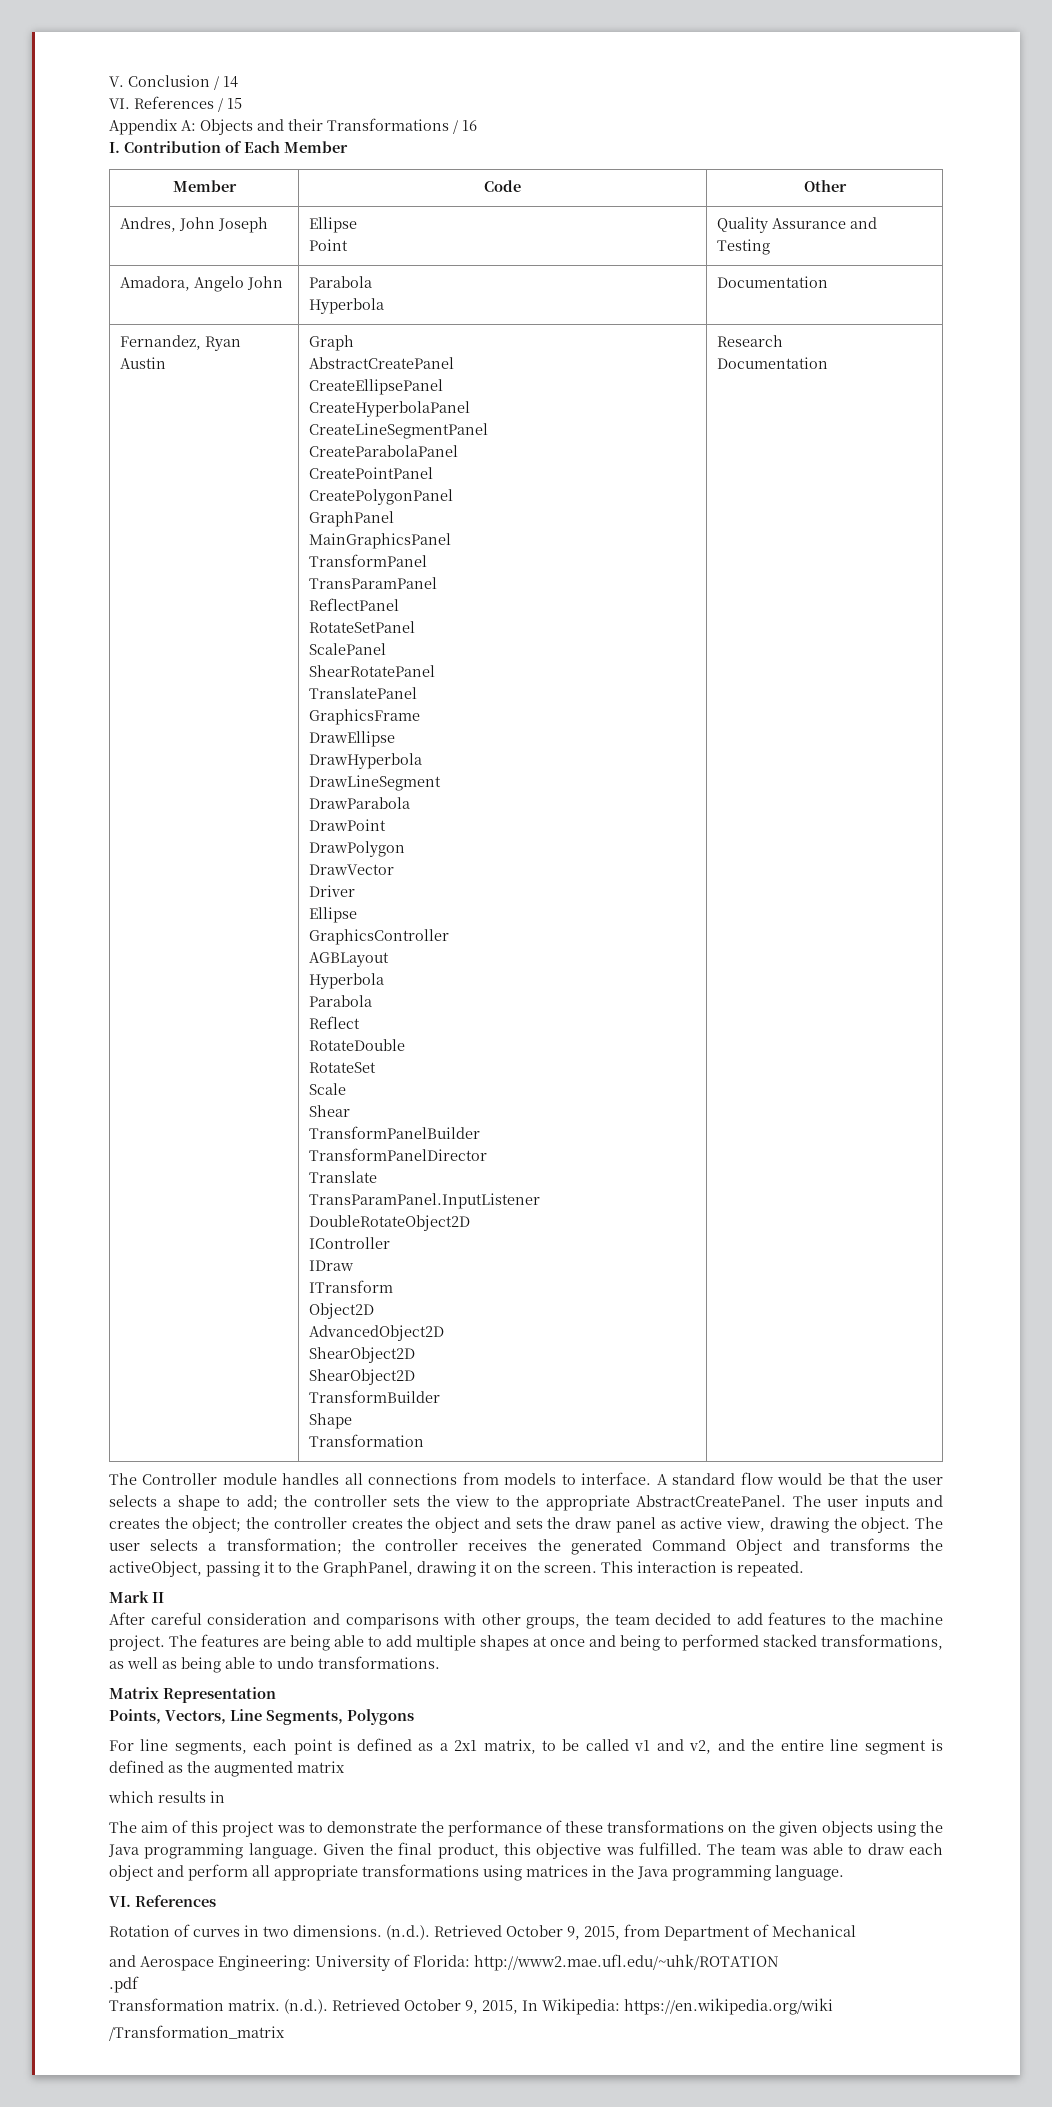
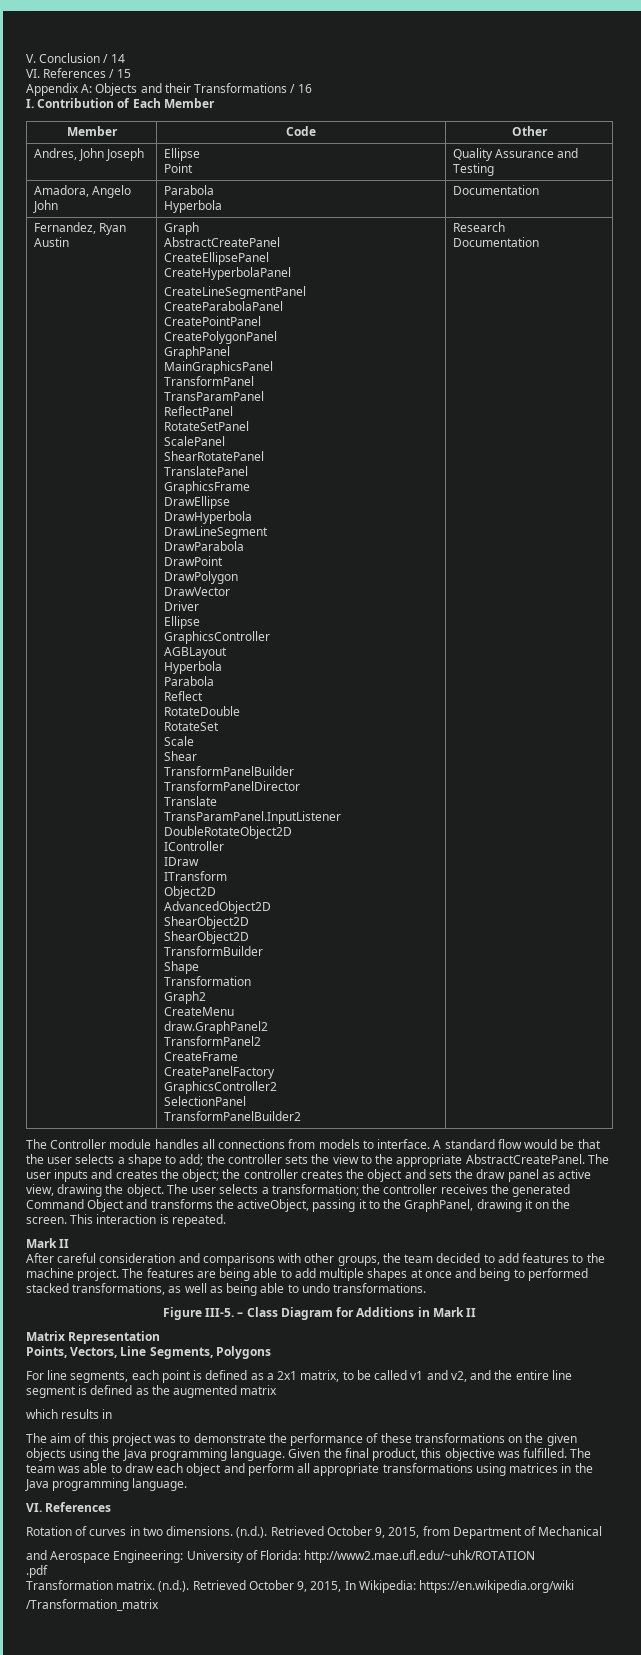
(424, 1440) none -> [163,991,206,1004] [163,1007,234,1016] [163,1021,268,1034] [163,1036,261,1046] [163,1052,238,1061] [163,1066,275,1079] [163,1081,277,1094] [163,1096,246,1106] [163,1111,301,1121] // Graph2 // CreateMenu // draw.GraphPanel2 // TransformPanel2 // CreateFrame // CreatePanelFactory // GraphicsController2 // SelectionPanel // TransformPanelBuilder2
(440, 1662) none -> [162,1307,477,1320] // Figure III-5. – Class Diagram for Additions in Mark II

